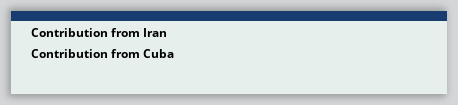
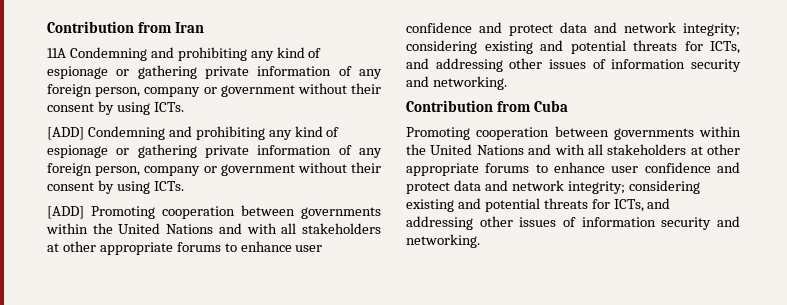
[31,49,175,58] Contribution from Cuba -> [47,47,322,61] [47,65,382,79] [47,83,381,97] [47,101,184,115] [47,126,340,140] [47,144,382,158] [47,162,381,176] [47,180,184,194] [47,205,381,219] [46,223,382,234] [47,241,323,255] [406,22,740,36] [406,40,740,54] [406,58,741,72] [406,76,507,90] [406,100,568,112] [406,126,741,140] [406,144,740,155] [406,162,740,176] [406,180,700,194] [406,198,671,212] [406,216,740,230] [406,234,480,248] 11A Condemning and prohibiting any kind of espionage or gathering private information of any foreign person, company or government without their consent by using ICTs. // [ADD] Condemning and prohibiting any kind of espionage or gathering private information of any foreign person, company or government without their consent by using ICTs. // [ADD] Promoting cooperation between governments within the United Nations and with all stakeholders at other appropriate forums to enhance user confidence and protect data and network integrity; considering existing and potential threats for ICTs, and addressing other issues of information security and networking. // Contribution from Cuba // Promoting cooperation between governments within the United Nations and with all stakeholders at other appropriate forums to enhance user confidence and protect data and network integrity; considering existing and potential threats for ICTs, and addressing other issues of information security and networking.

